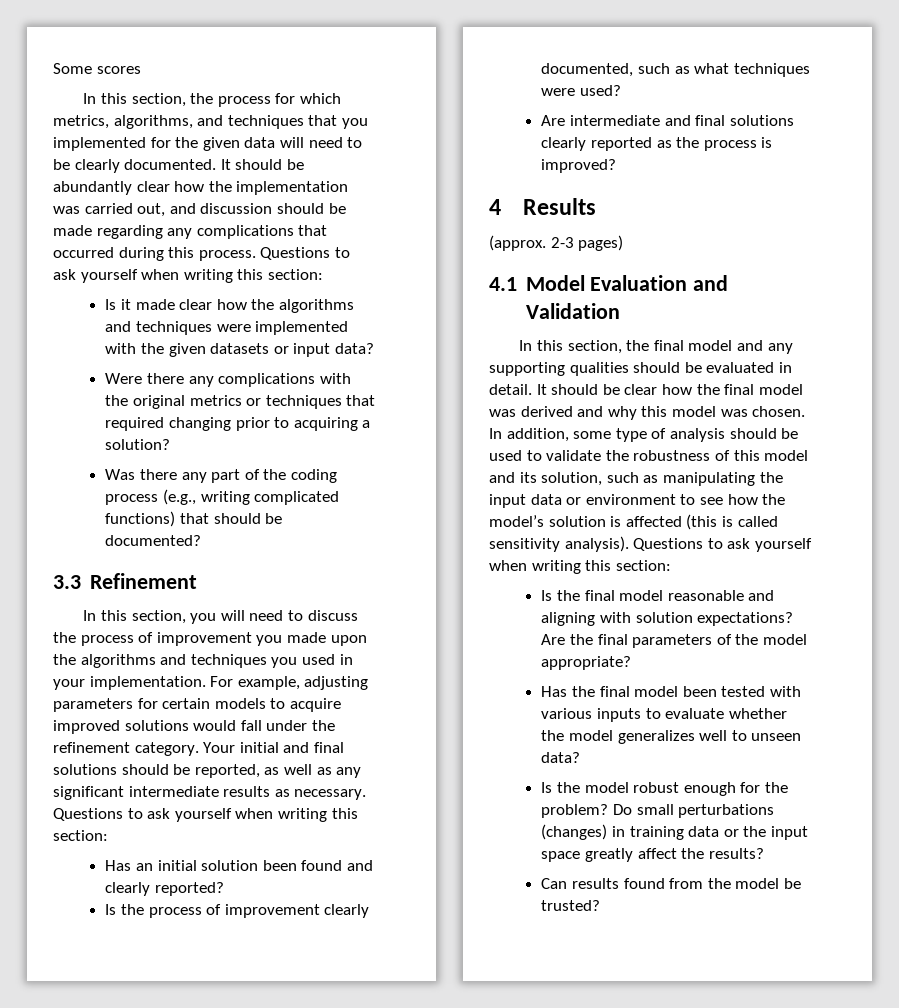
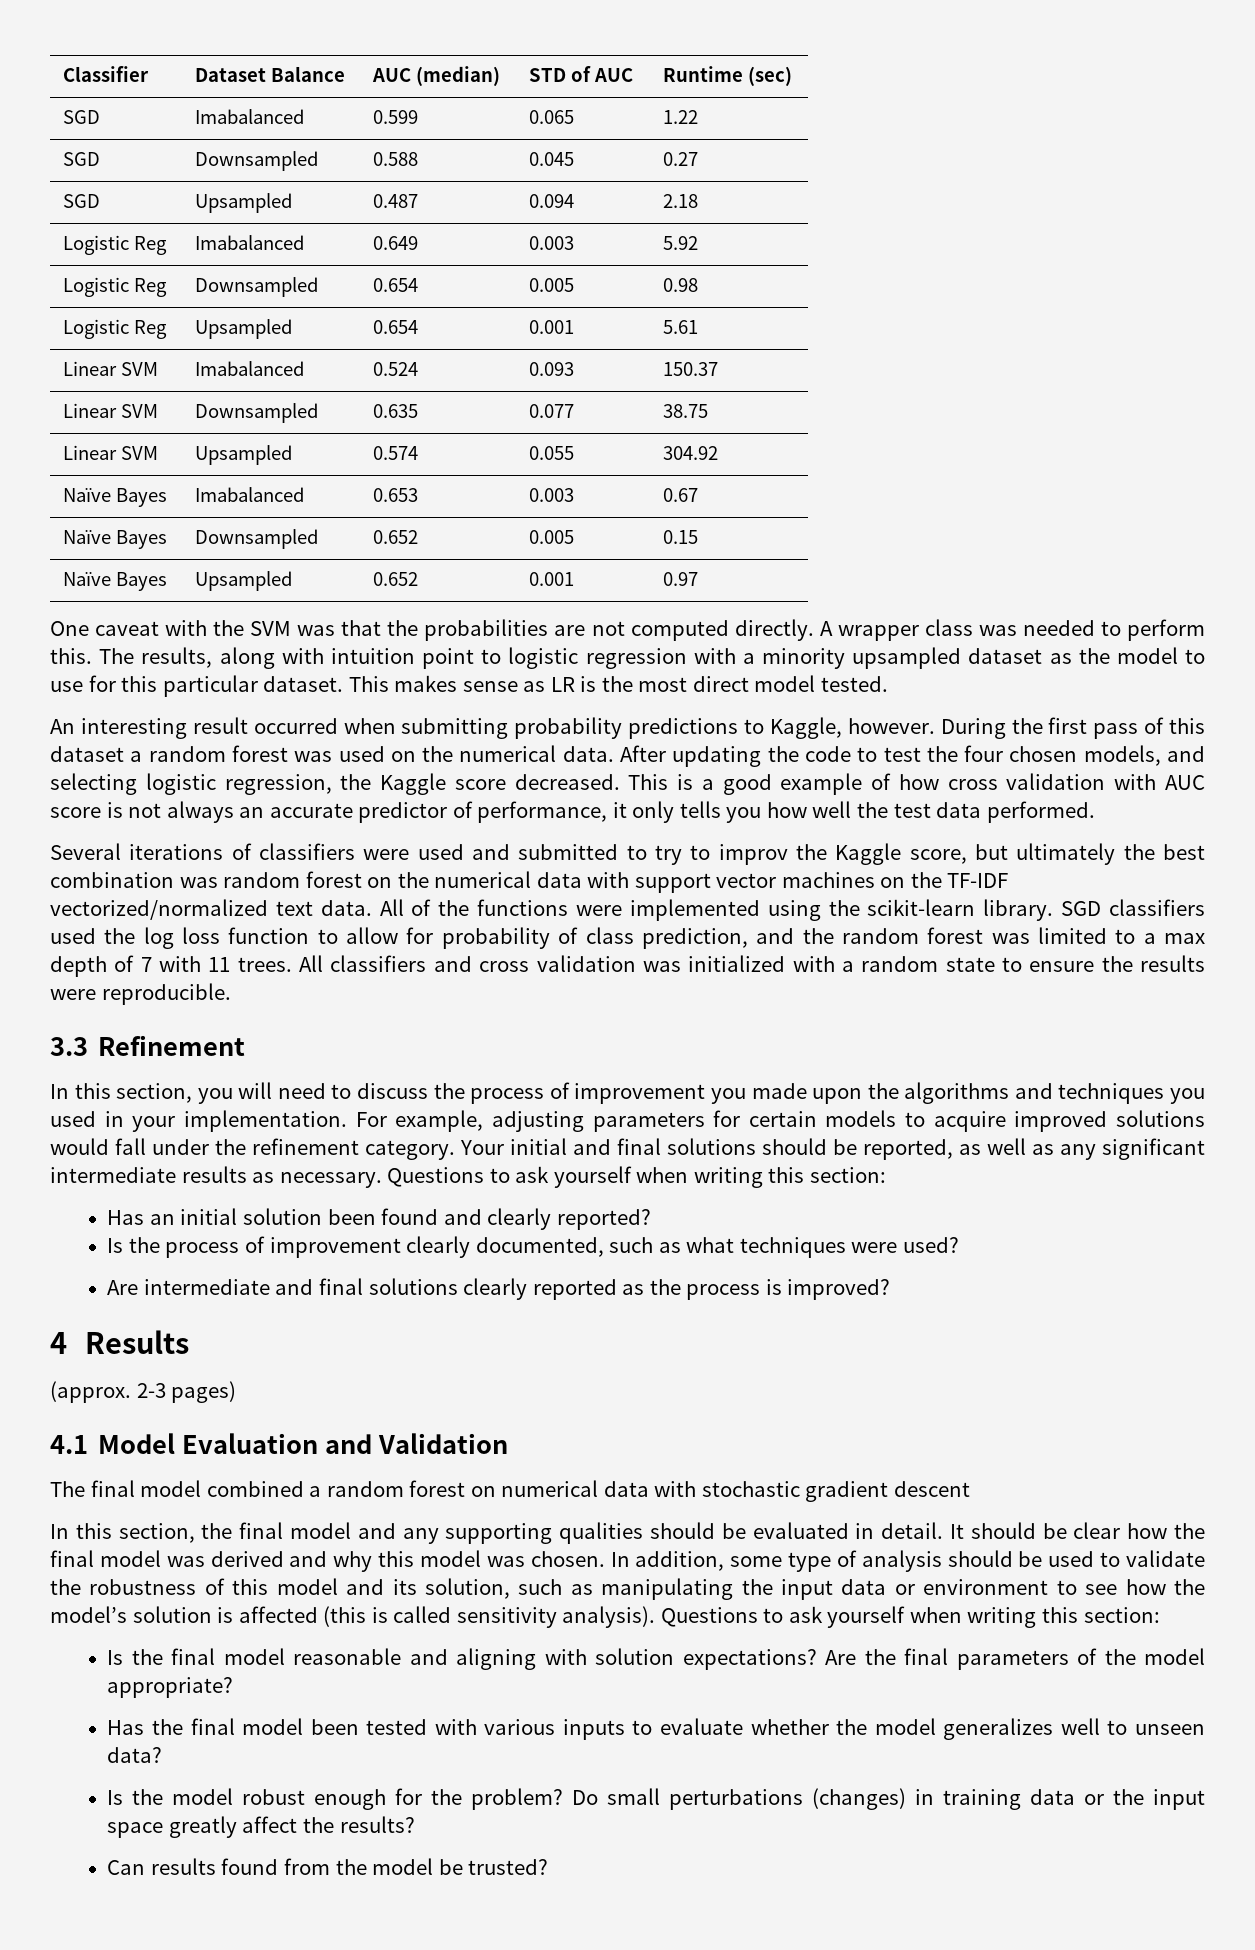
[53,63,141,74] [83,93,341,107] [53,115,368,129] [53,137,363,151] [53,159,304,173] [53,181,349,195] [53,203,346,217] [53,225,328,239] [53,247,350,261] [53,269,323,283] [105,299,355,313] [105,321,349,335] [105,343,375,357] [105,373,351,387] [105,395,376,409] [105,417,371,431] [105,439,171,450] [105,469,338,483] [105,489,340,505] [105,511,283,527] [105,535,202,546] Some scores // In this section, the process for which metrics, algorithms, and techniques that you implemented for the given data will need to be clearly documented. It should be abundantly clear how the implementation was carried out, and discussion should be made regarding any complications that occurred during this process. Questions to ask yourself when writing this section: // Is it made clear how the algorithms and techniques were implemented with the given datasets or input data? // Were there any complications with the original metrics or techniques that required changing prior to acquiring a solution? // Was there any part of the coding process (e.g., writing complicated functions) that should be documented? -> [62,66,149,82] [194,66,345,82] [371,66,500,86] [528,66,633,82] [662,66,792,86] [62,110,100,124] [194,109,304,124] [372,110,418,124] [528,110,574,124] [662,110,698,124] [62,152,100,166] [194,151,318,171] [372,152,418,166] [528,152,574,166] [662,152,698,166] [62,194,100,208] [194,193,292,213] [372,194,418,208] [528,194,574,208] [662,194,698,208] [62,235,167,255] [194,235,304,250] [372,236,418,250] [528,236,574,250] [662,236,698,250] [62,277,167,297] [194,277,318,297] [372,278,418,292] [528,278,574,292] [662,278,698,292] [62,319,167,339] [194,319,292,339] [372,320,418,334] [528,320,574,334] [662,320,698,334] [62,361,158,376] [194,361,304,376] [372,362,418,376] [528,362,574,376] [662,362,718,376] [62,403,158,418] [194,403,318,423] [372,404,418,418] [528,404,574,418] [662,404,708,418] [62,445,158,460] [194,445,292,465] [372,446,418,460] [528,446,574,460] [662,446,718,460] [62,487,167,507] [194,487,304,502] [372,488,418,502] [528,488,574,502] [662,488,698,502] [62,529,167,549] [194,529,318,549] [372,530,418,544] [528,530,574,544] [662,530,698,544] [62,571,167,591] [194,571,292,591] [372,572,418,586] [528,572,574,586] [662,572,698,586] [50,619,1206,641] [50,647,1205,669] [50,675,889,697] [50,717,1205,739] [50,745,1205,767] [50,773,1205,795] [50,801,1095,823] [50,843,1205,865] [50,871,1009,893] [50,899,1206,921] [50,927,1205,949] [50,955,1205,977] [50,983,231,1005] Classifier | Dataset Balance | AUC (median) | STD of AUC | Runtime (sec) // SGD | Imabalanced | 0.599 | 0.065 | 1.22 // SGD | Downsampled | 0.588 | 0.045 | 0.27 // SGD | Upsampled | 0.487 | 0.094 | 2.18 // Logistic Reg | Imabalanced | 0.649 | 0.003 | 5.92 // Logistic Reg | Downsampled | 0.654 | 0.005 | 0.98 // Logistic Reg | Upsampled | 0.654 | 0.001 | 5.61 // Linear SVM | Imabalanced | 0.524 | 0.093 | 150.37 // Linear SVM | Downsampled | 0.635 | 0.077 | 38.75 // Linear SVM | Upsampled | 0.574 | 0.055 | 304.92 // Naïve Bayes | Imabalanced | 0.653 | 0.003 | 0.67 // Naïve Bayes | Downsampled | 0.652 | 0.005 | 0.15 // Naïve Bayes | Upsampled | 0.652 | 0.001 | 0.97 // One caveat with the SVM was that the probabilities are not computed directly. A wrapper class was needed to perform this. The results, along with intuition point to logistic regression with a minority upsampled dataset as the model to use for this particular dataset. This makes sense as LR is the most direct model tested. // An interesting result occurred when submitting probability predictions to Kaggle, however. During the first pass of this dataset a random forest was used on the numerical data. After updating the code to test the four chosen models, and selecting logistic regression, the Kaggle score decreased. This is a good example of how cross validation with AUC score is not always an accurate predictor of performance, it only tells you how well the test data performed. // Several iterations of classifiers were used and submitted to try to improv the Kaggle score, but ultimately the best combination was random forest on the numerical data with support vector machines on the TF-IDF vectorized/normalized text data. All of the functions were implemented using the scikit-learn library. SGD classifiers used the log loss function to allow for probability of class prediction, and the random forest was limited to a max depth of 7 with 11 trees. All classifiers and cross validation was initialized with a random state to ensure the results were reproducible.
(620, 311) none -> [50,1480,970,1502] // The final model combined a random forest on numerical data with stochastic gradient descent

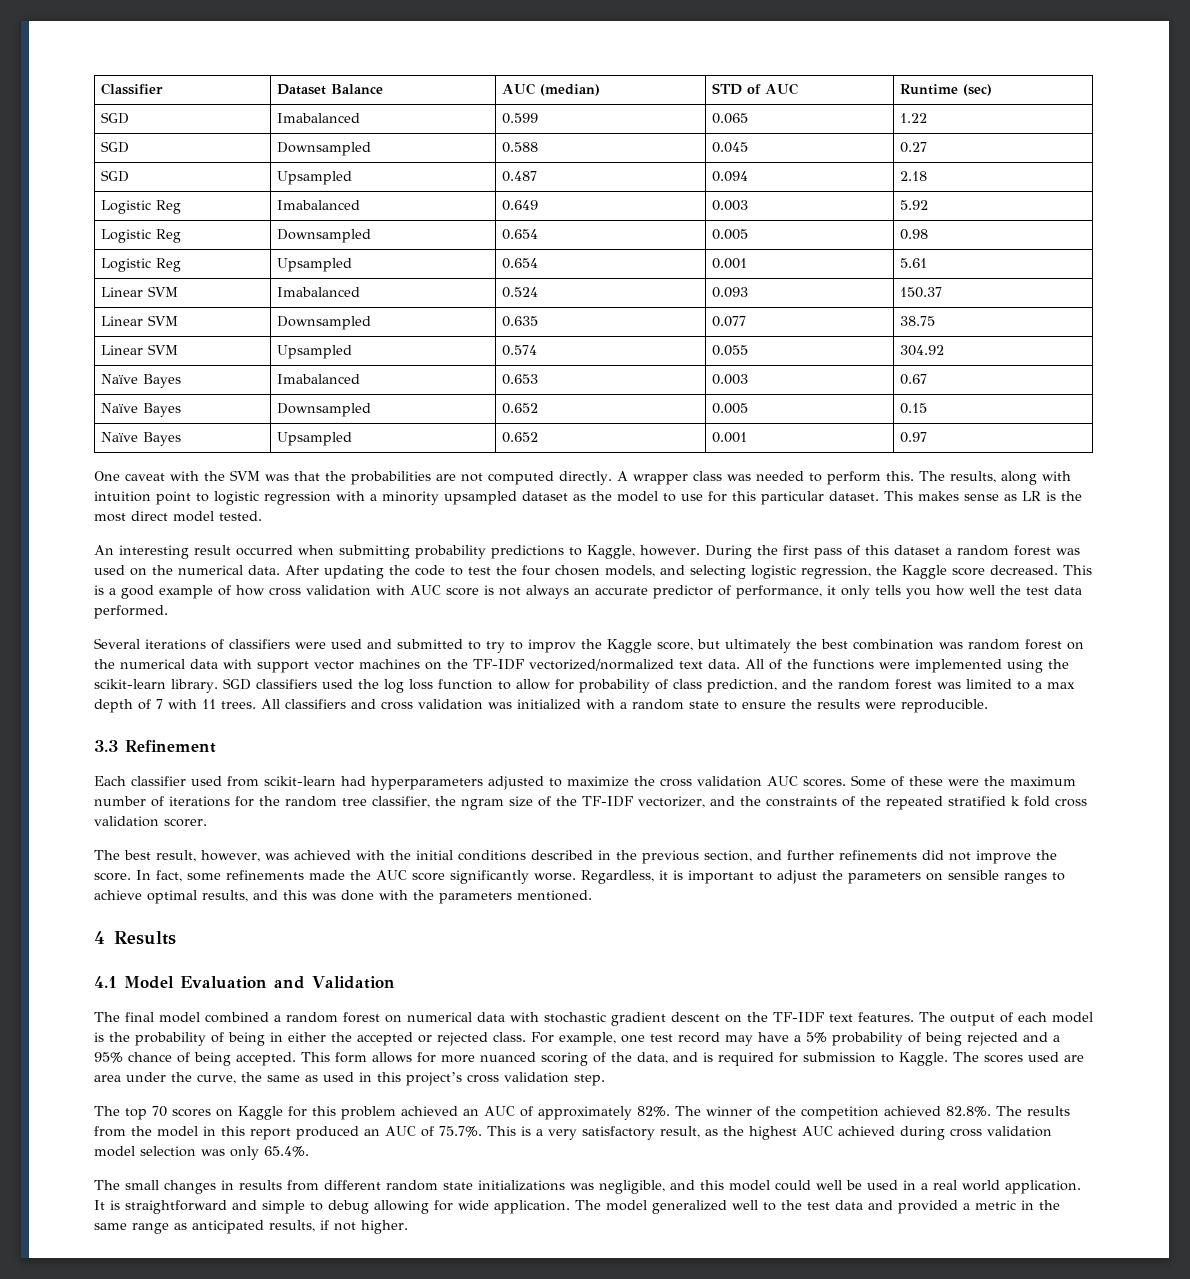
[50,1082,1205,1104] [50,1110,1205,1132] [50,1138,1205,1160] [50,1166,886,1188] [107,1208,651,1230] [107,1236,959,1258] [107,1278,891,1300] In this section, you will need to discuss the process of improvement you made upon the algorithms and techniques you used in your implementation. For example, adjusting parameters for certain models to acquire improved solutions would fall under the refinement category. Your initial and final solutions should be reported, as well as any significant intermediate results as necessary. Questions to ask yourself when writing this section: // Has an initial solution been found and clearly reported? // Is the process of improvement clearly documented, such as what techniques were used? // Are intermediate and final solutions clearly reported as the process is improved? -> [94,775,1076,790] [94,796,1087,810] [94,816,207,827] [94,850,1057,864] [94,870,1065,884] [94,890,592,904] Each classifier used from scikit-learn had hyperparameters adjusted to maximize the cross validation AUC scores. Some of these were the maximum number of iterations for the random tree classifier, the ngram size of the TF-IDF vectorizer, and the constraints of the repeated stratified k fold cross validation scorer. // The best result, however, was achieved with the initial conditions described in the previous section, and further refinements did not improve the score. In fact, some refinements made the AUC score significantly worse. Regardless, it is important to adjust the parameters on sensible ranges to achieve optimal results, and this was done with the parameters mentioned.
[50,1381,237,1403] // (approx. 2-3 pages) -> (177, 938) none
[50,1522,1205,1544] [50,1550,1205,1572] [50,1578,1206,1600] [50,1606,1160,1628] [107,1648,1205,1670] [107,1677,234,1698] [107,1718,1205,1740] [107,1747,163,1763] [107,1788,1205,1810] [107,1816,415,1838] [107,1858,549,1875] // In this section, the final model and any supporting qualities should be evaluated in detail. It should be clear how the final model was derived and why this model was chosen. In addition, some type of analysis should be used to validate the robustness of this model and its solution, such as manipulating the input data or environment to see how the model’s solution is affected (this is called sensitivity analysis). Questions to ask yourself when writing this section: // Is the final model reasonable and aligning with solution expectations? Are the final parameters of the model appropriate? // Has the final model been tested with various inputs to evaluate whether the model generalizes well to unseen data? // Is the model robust enough for the problem? Do small perturbations (changes) in training data or the input space greatly affect the results? // Can results found from the model be trusted? -> [725,1012,1093,1026] [94,1032,1060,1046] [94,1052,1084,1066] [94,1072,605,1086] [94,1106,1070,1120] [94,1126,1052,1140] [94,1146,309,1160] [94,1180,1081,1194] [94,1200,1060,1214] [94,1220,408,1234] on the TF-IDF text features. The output of each model is the probability of being in either the accepted or rejected class. For example, one test record may have a 5% probability of being rejected and a 95% chance of being accepted. This form allows for more nuanced scoring of the data, and is required for submission to Kaggle. The scores used are area under the curve, the same as used in this project’s cross validation step. // The top 70 scores on Kaggle for this problem achieved an AUC of approximately 82%. The winner of the competition achieved 82.8%. The results from the model in this report produced an AUC of 75.7%. This is a very satisfactory result, as the highest AUC achieved during cross validation model selection was only 65.4%. // The small changes in results from different random state initializations was negligible, and this model could well be used in a real world application. It is straightforward and simple to debug allowing for wide application. The model generalized well to the test data and provided a metric in the same range as anticipated results, if not higher.

